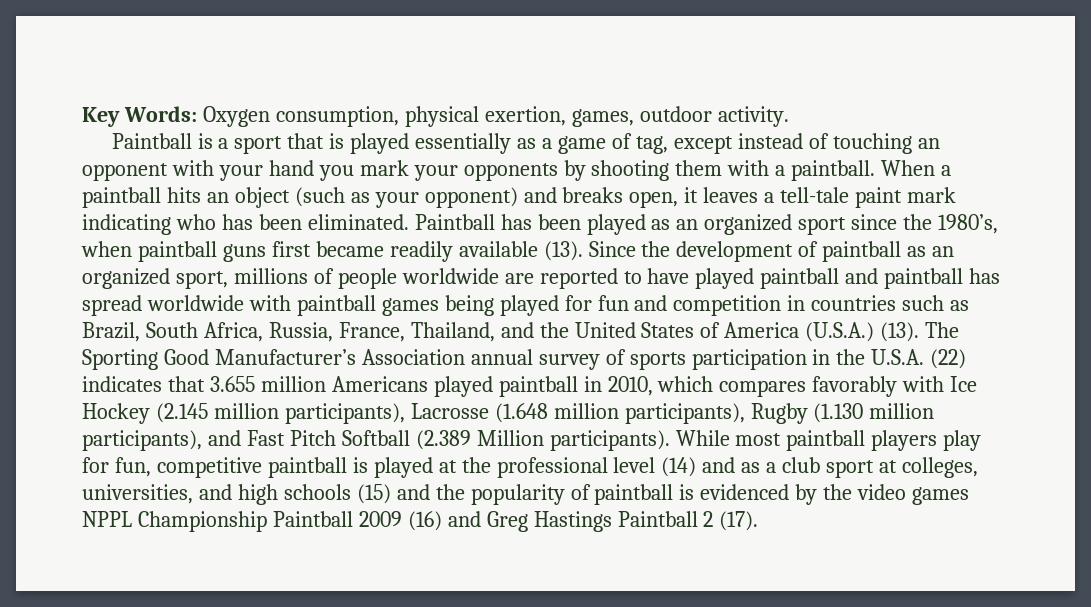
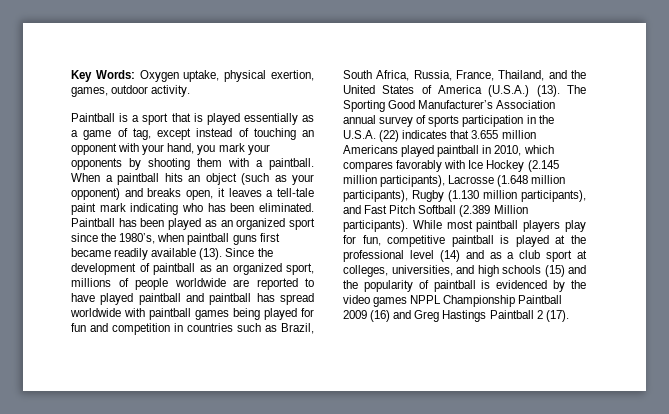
[275,106,399,127] consumption, -> [183,70,220,82] uptake,
[268,160,314,176] hand -> [167,143,195,154] hand,

